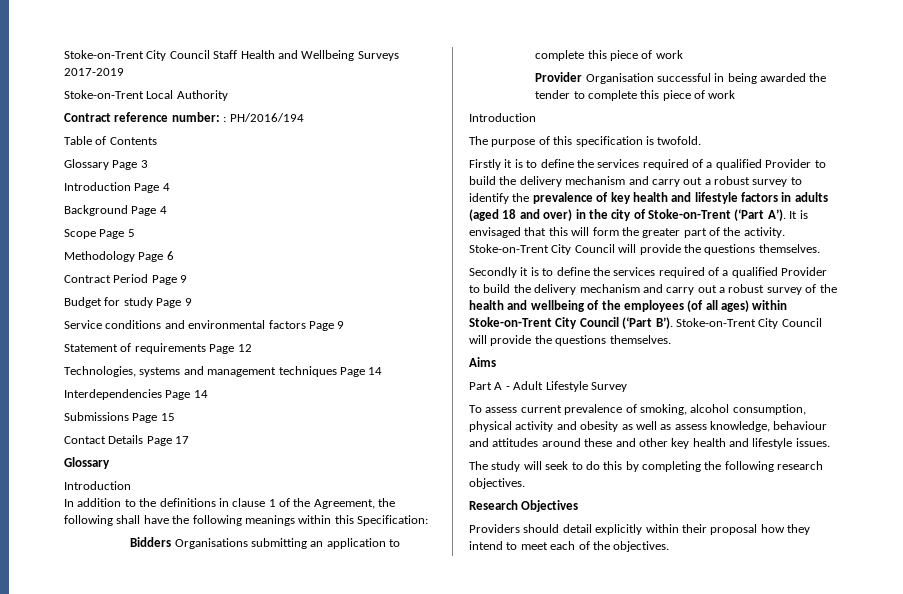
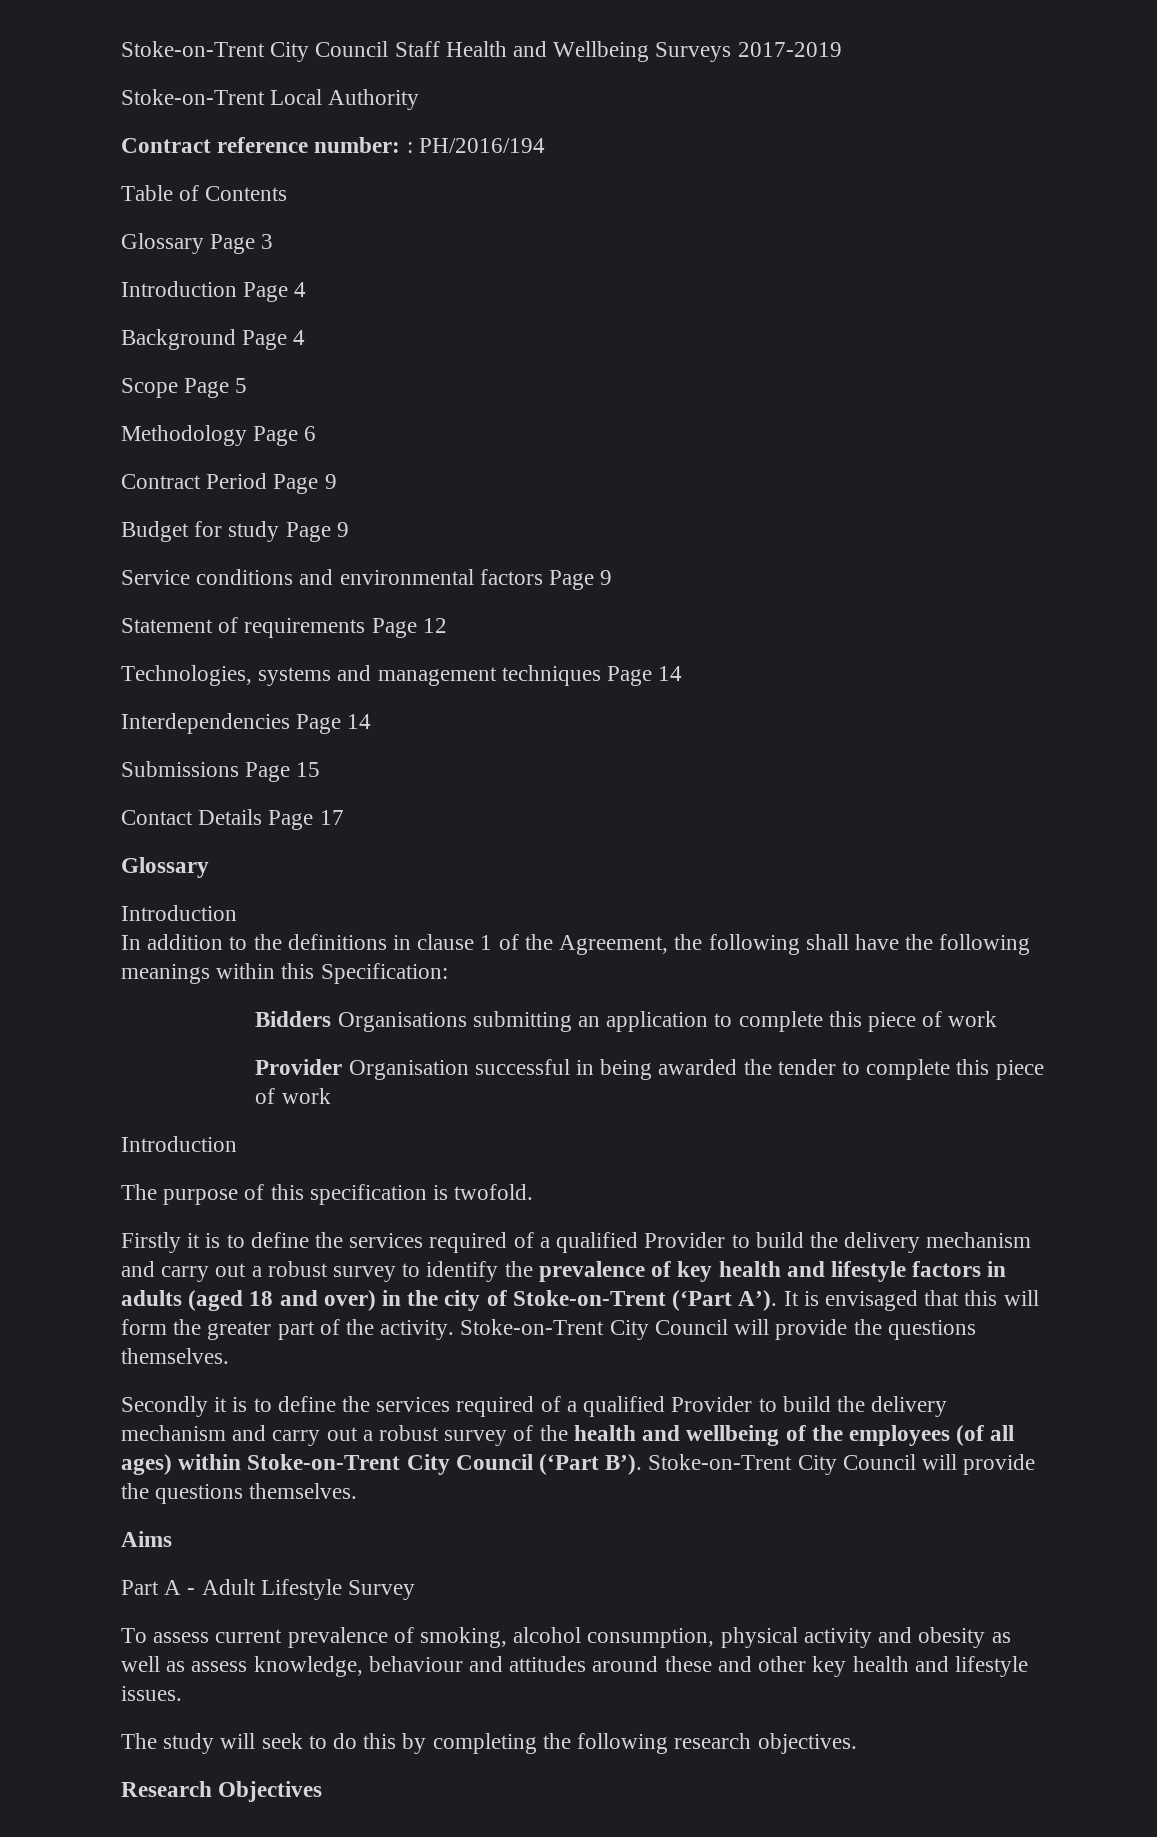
[469,524,810,535] [469,541,670,552] // Providers should detail explicitly within their proposal how they intend to meet each of the objectives. -> (323, 1791) none

